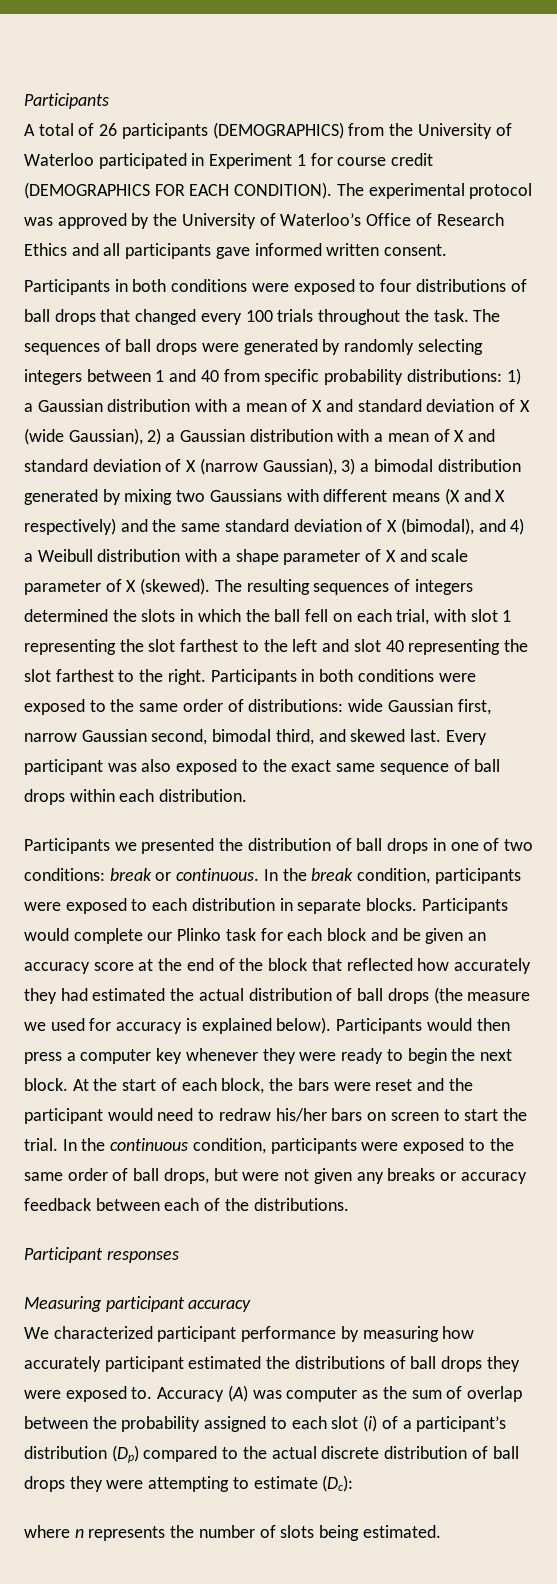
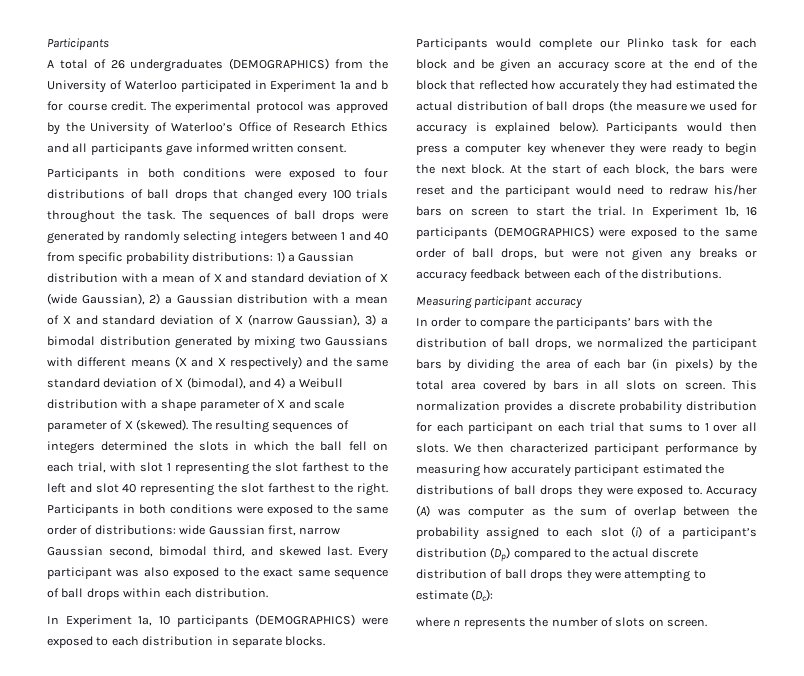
[121,123,208,139] participants -> [130,59,224,72] undergraduates
[296,153,434,166] [24,182,333,199] 1 for course credit (DEMOGRAPHICS FOR EACH CONDITION). -> [340,80,388,90] [47,101,147,111] 1a and b for course credit.
[24,838,533,854] [24,868,521,884] Participants we presented the distribution of ball drops in one of two conditions: break or continuous. In the break condition, participants -> [47,614,356,627] In Experiment 1a, 10 participants (DEMOGRAPHICS)
[81,1138,357,1154] the continuous condition, participants -> [651,206,757,218] [416,226,594,239] Experiment 1b, 16 participants (DEMOGRAPHICS)
[24,1247,179,1263] // Participant responses -> (722, 274) none
[24,1327,49,1339] We -> [416,317,712,329] [416,338,757,350] [416,358,757,372] [416,380,757,393] [416,401,757,414] [416,422,757,434] [416,443,504,453] In order to compare the participants’ bars with the distribution of ball drops, we normalized the participant bars by dividing the area of each bar (in pixels) by the total area covered by bars in all slots on screen. This normalization provides a discrete probability distribution for each participant on each trial that sums to 1 over all slots. We then
[319,1525,441,1541] being estimated. -> [648,619,707,627] on screen.

